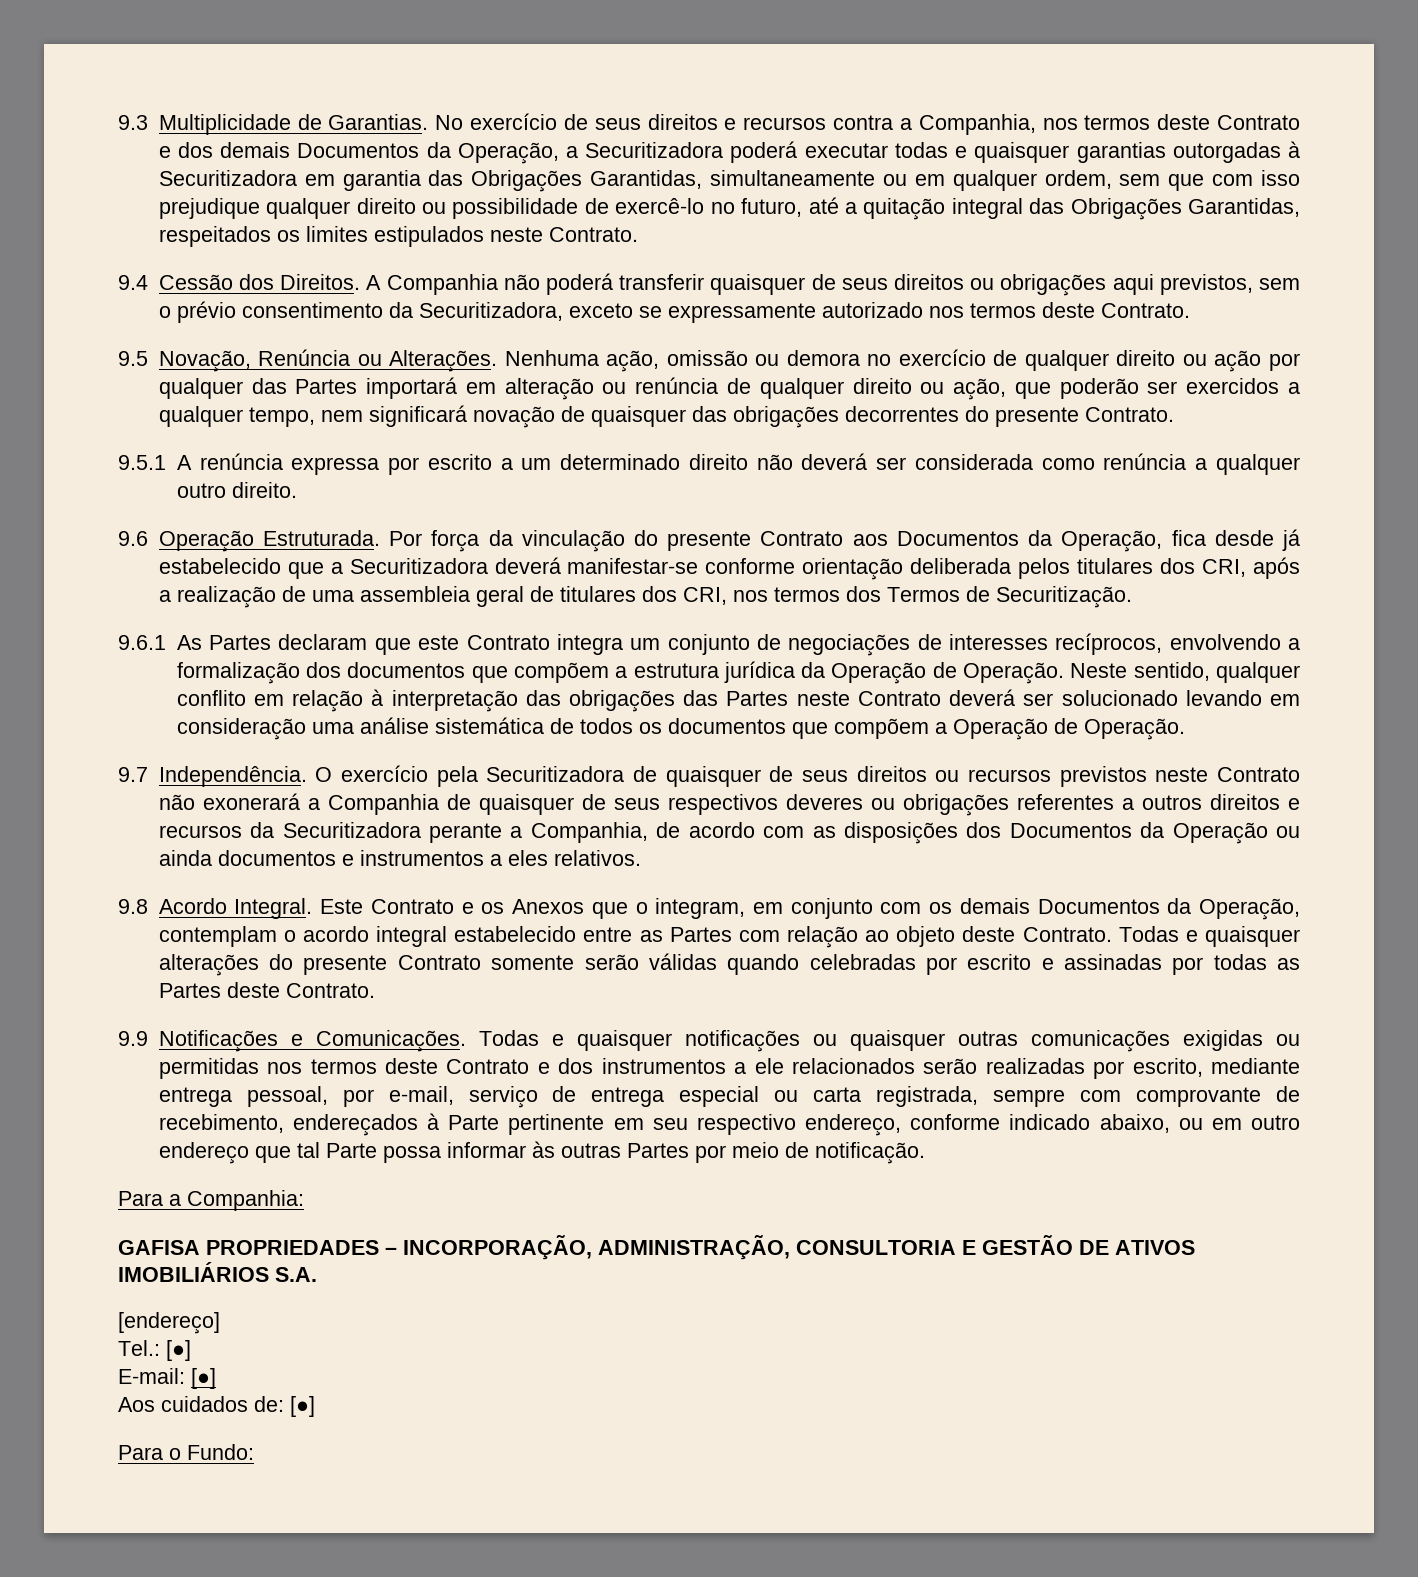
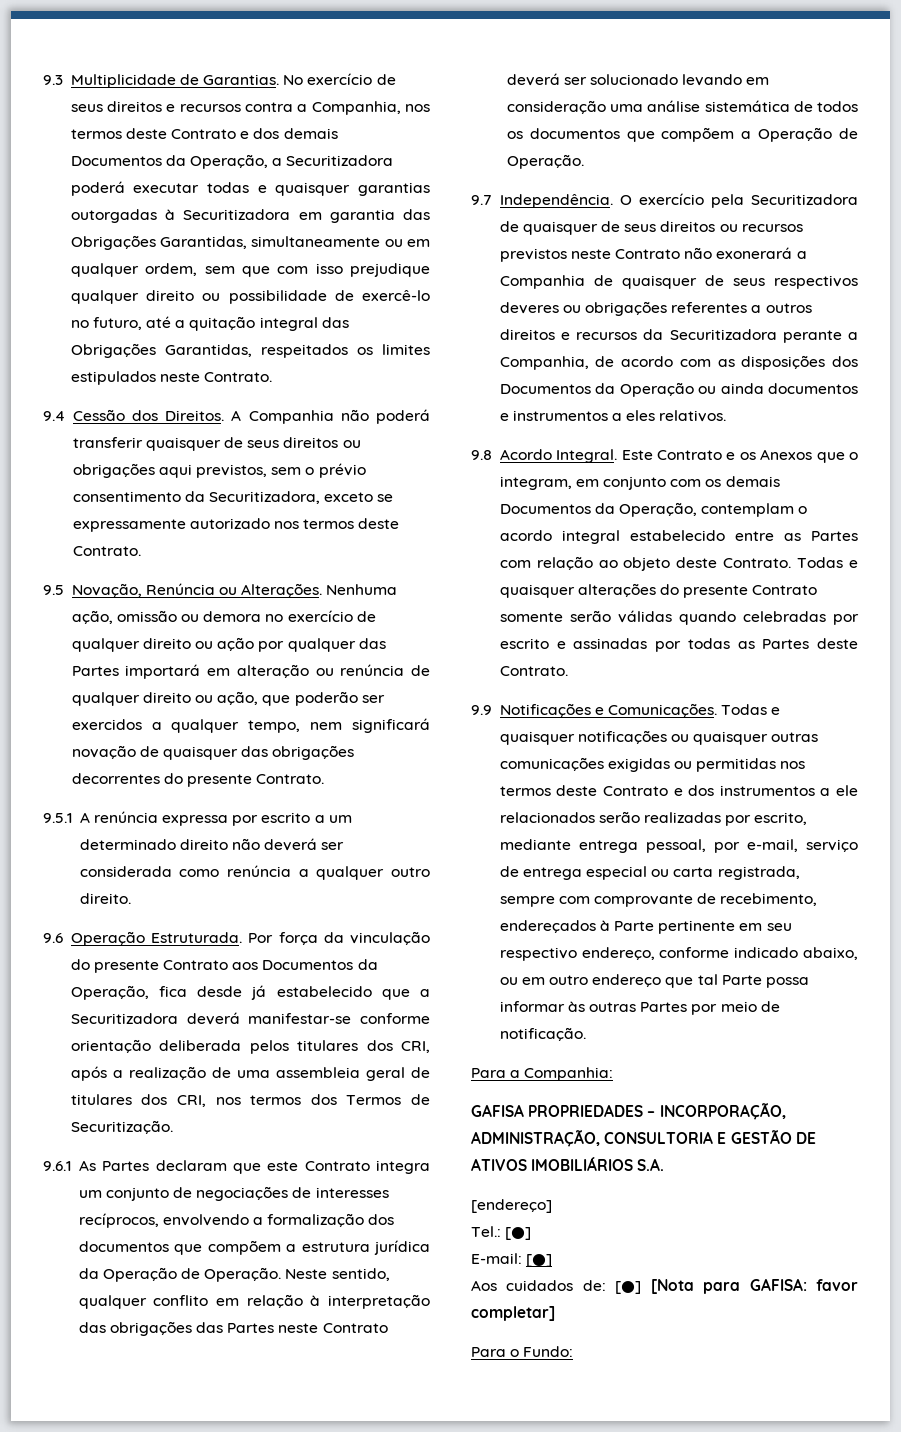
(315, 1406) none -> [650,1278,858,1294] [471,1306,555,1321] [Nota para GAFISA: favor completar]

